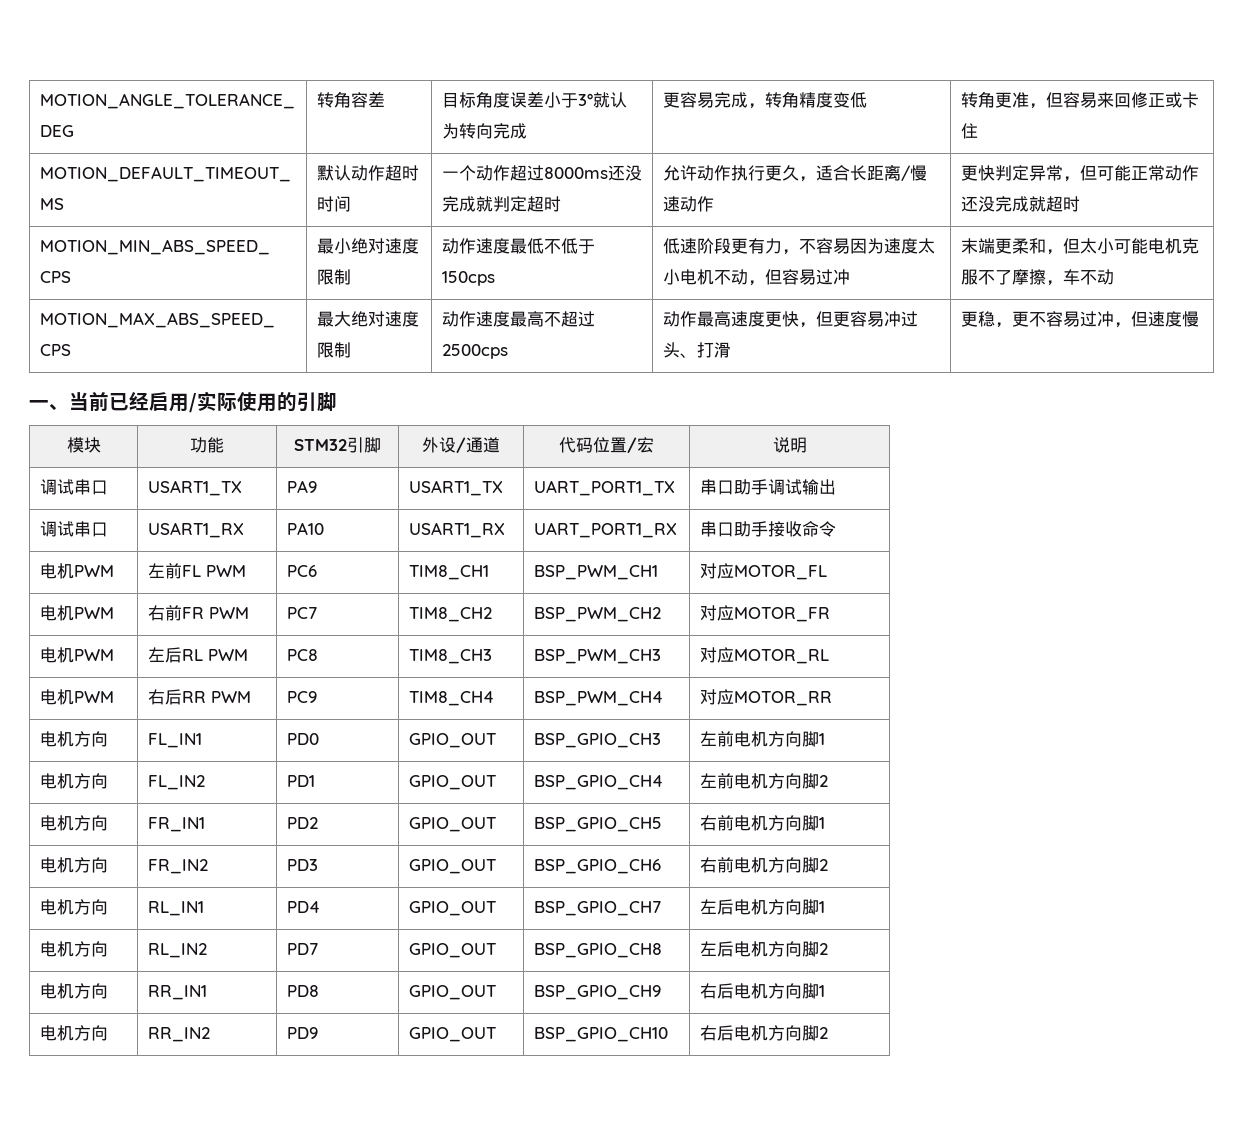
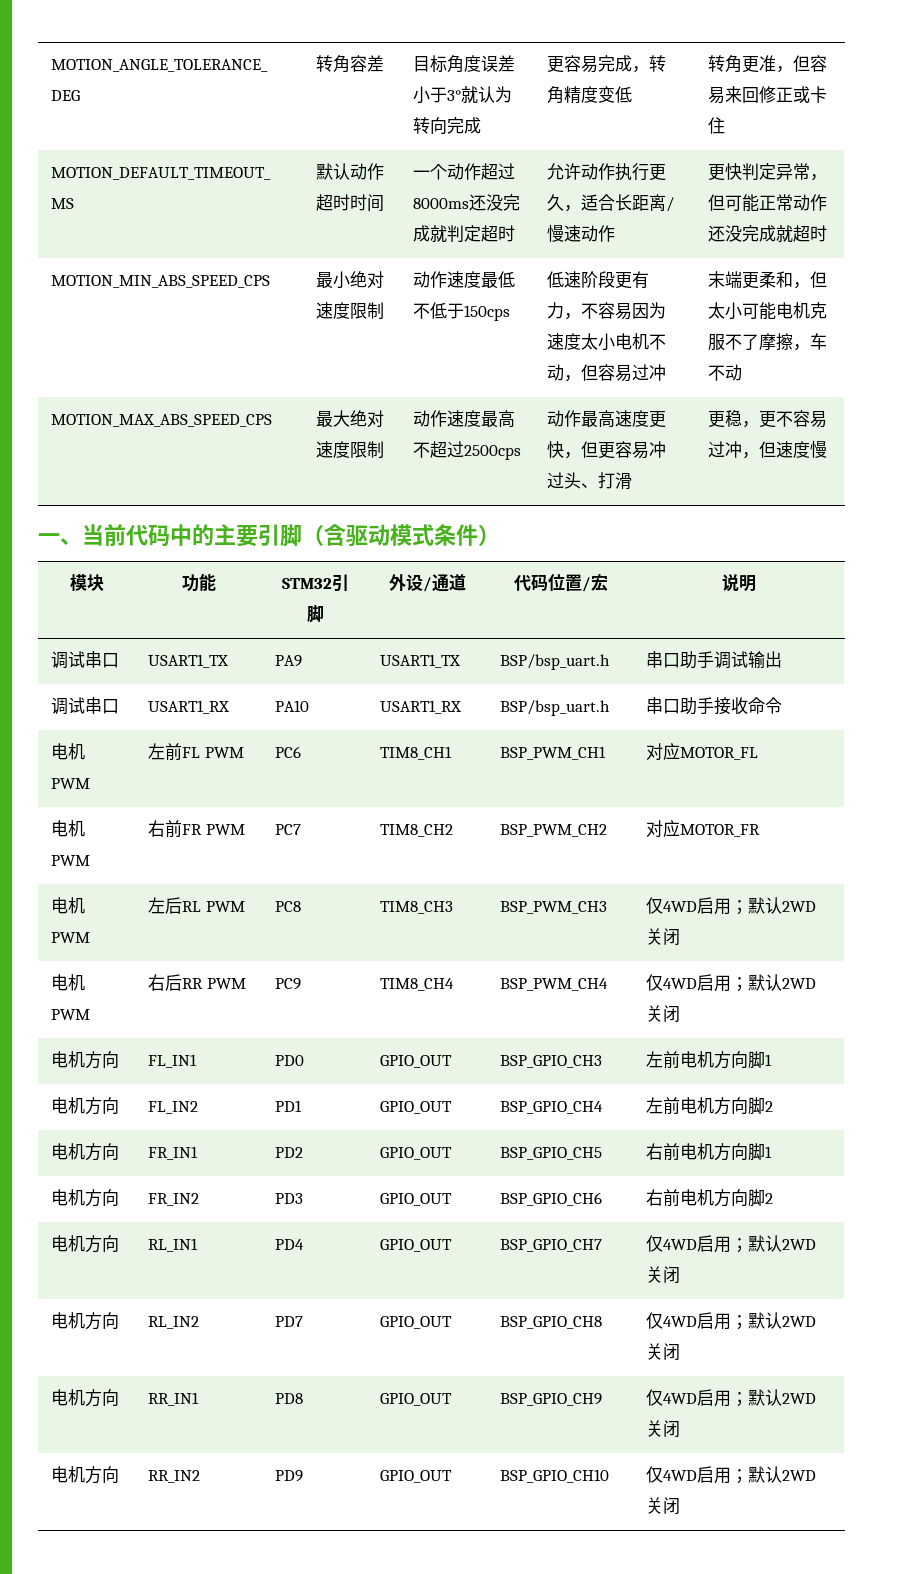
[109,391,337,413] 已经启用/实际使用的引脚 -> [126,524,500,547] 代码中的主要引脚（含驱动模式条件）
[533,480,675,496] UART_PORT1_TX -> [500,654,611,670] BSP/bsp_uart.h
[533,522,677,538] UART_PORT1_RX -> [500,700,611,716] BSP/bsp_uart.h
[699,647,829,664] 对应MOTOR_RL -> [646,897,817,915] [646,928,681,946] 仅4WD启用；默认2WD关闭
[699,689,832,706] 对应MOTOR_RR -> [646,974,817,992] [646,1005,681,1023] 仅4WD启用；默认2WD关闭
[699,899,825,915] 左后电机方向脚1 -> [646,1235,817,1253] [646,1266,681,1284] 仅4WD启用；默认2WD关闭
[699,941,828,957] 左后电机方向脚2 -> [646,1312,817,1330] [646,1343,681,1361] 仅4WD启用；默认2WD关闭
[699,983,825,999] 右后电机方向脚1 -> [646,1389,817,1407] [646,1420,681,1438] 仅4WD启用；默认2WD关闭
[699,1025,828,1041] 右后电机方向脚2 -> [646,1466,817,1484] [646,1497,681,1515] 仅4WD启用；默认2WD关闭

